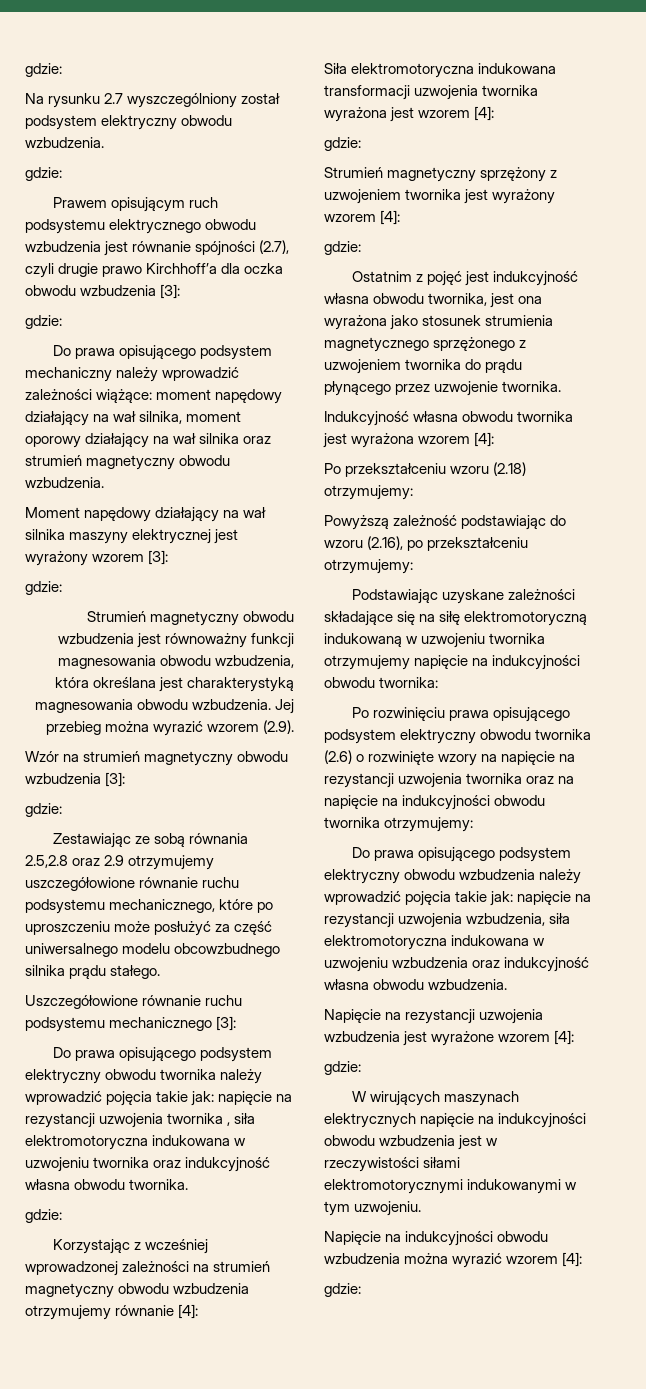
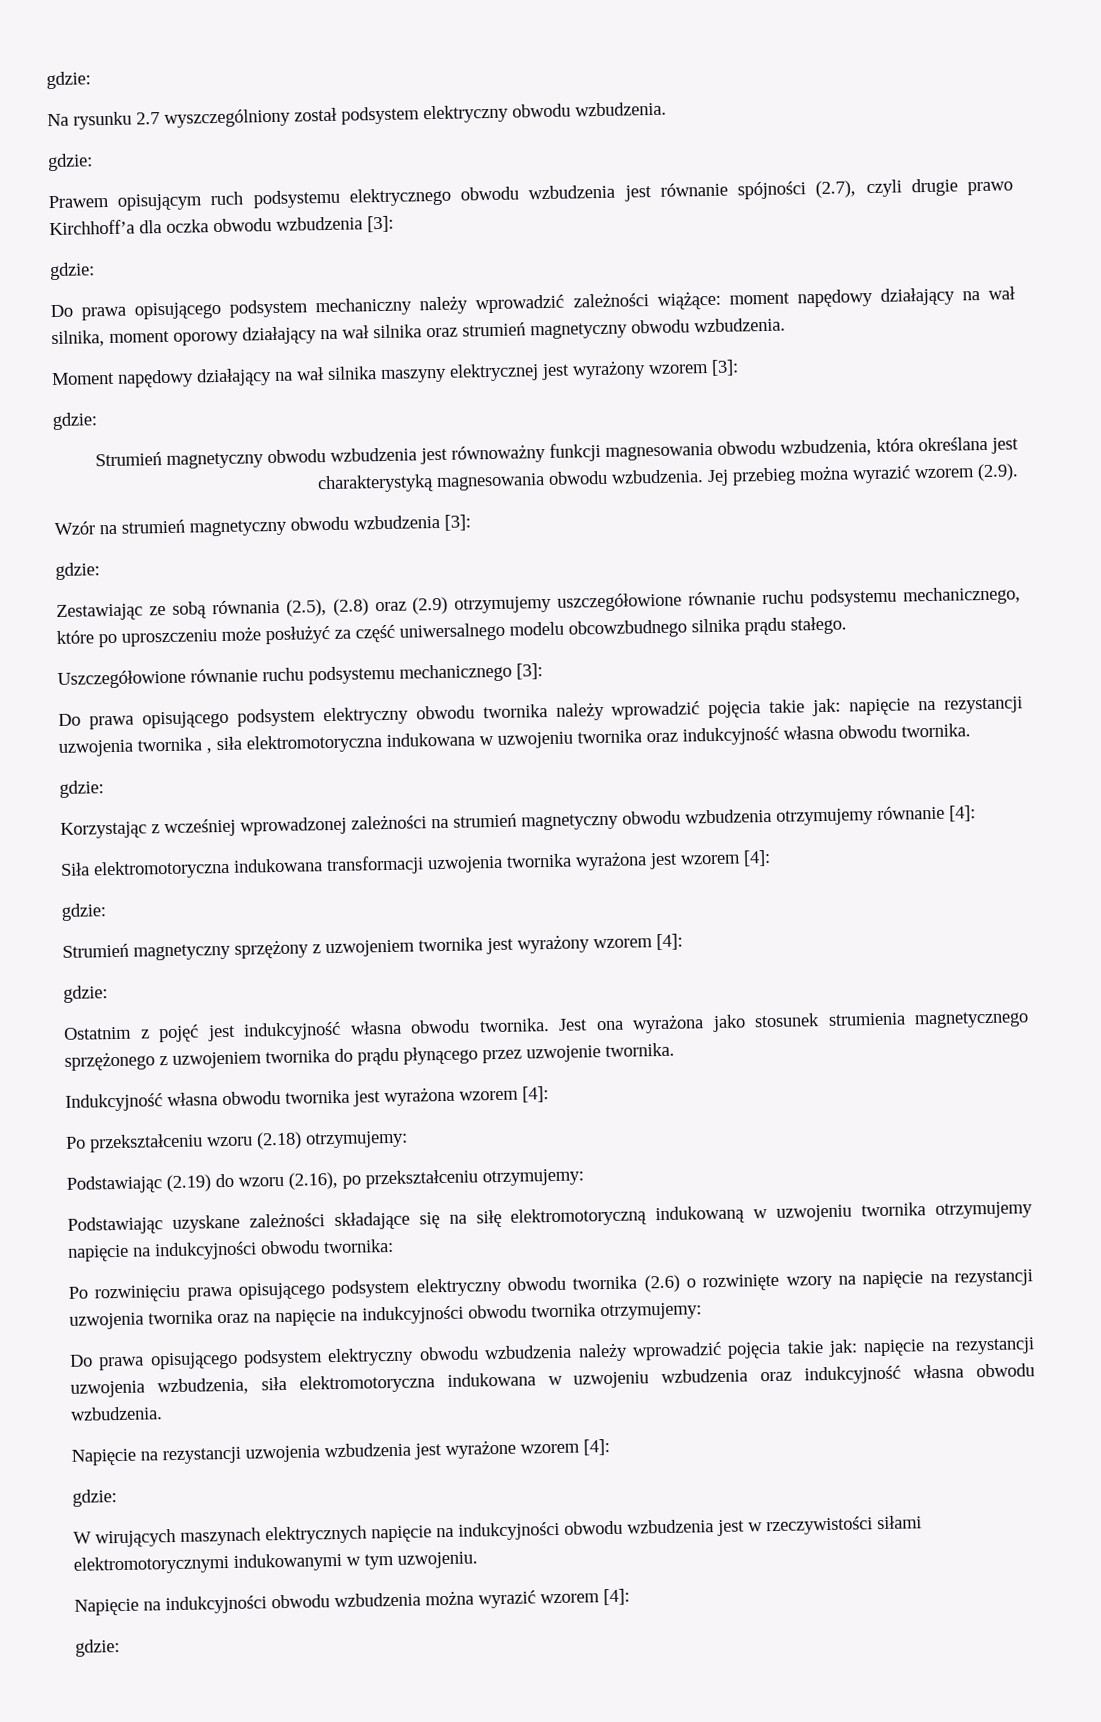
[25,855,125,868] 2.5,2.8 oraz 2.9 -> [285,596,449,617] (2.5), (2.8) oraz (2.9)
[428,293,515,308] twornika, jest -> [478,1018,588,1033] twornika. Jest
[324,515,547,530] Powyższą zależność podstawiając -> [66,1174,211,1194] Podstawiając (2.19)

